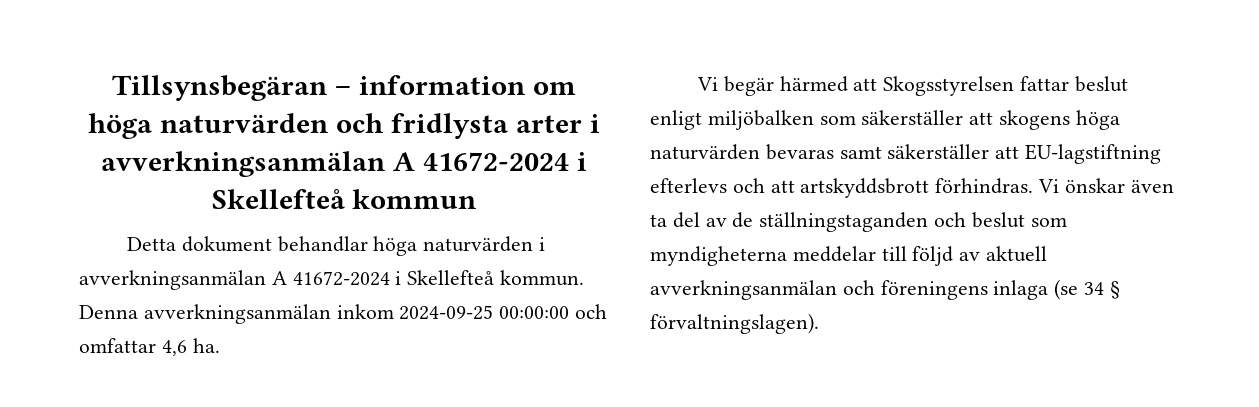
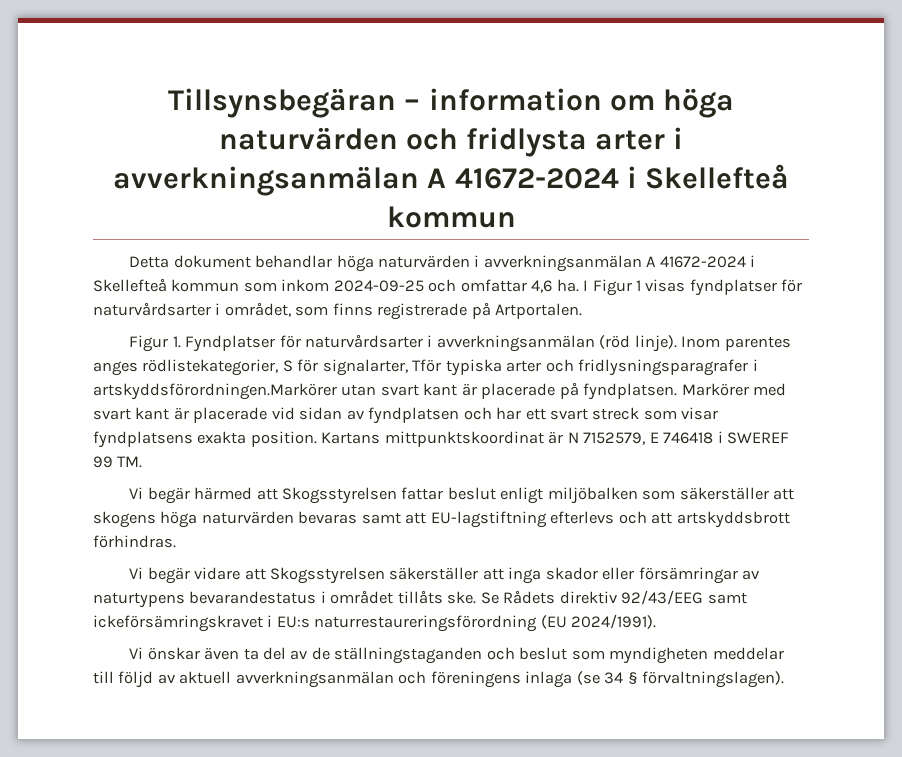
[500,270,585,286] [79,304,331,324] kommun. Denna avverkningsanmälan -> [171,279,277,292] kommun som
[499,306,570,319] 00:00:00 -> (424, 286) none
(220, 345) none -> [583,279,803,296] [93,302,583,320] [129,334,791,352] [93,359,758,376] [93,382,787,400] [93,407,719,424] [93,431,790,448] [93,456,143,468] I Figur 1 visas fyndplatser för naturvårdsarter i området, som finns registrerade på Artportalen. // Figur 1. Fyndplatser för naturvårdsarter i avverkningsanmälan (röd linje). Inom parentes anges rödlistekategorier, S för signalarter, Tför typiska arter och fridlysningsparagrafer i artskyddsförordningen.Markörer utan svart kant är placerade på fyndplatsen. Markörer med svart kant är placerade vid sidan av fyndplatsen och har ett svart streck som visar fyndplatsens exakta position. Kartans mittpunktskoordinat är N 7152579, E 746418 i SWEREF 99 TM.
[887,144,990,159] säkerställer -> (401, 518) none
(1034, 186) none -> [129,567,760,584] [93,590,747,608] [93,614,657,632] // Vi begär vidare att Skogsstyrelsen säkerställer att inga skador eller försämringar av naturtypens bevarandestatus i området tillåts ske. Se Rådets direktiv 92/43/EEG samt ickeförsämringskravet i EU:s naturrestaureringsförordning (EU 2024/1991). //
[650,246,787,266] myndigheterna -> [609,647,709,664] myndigheten

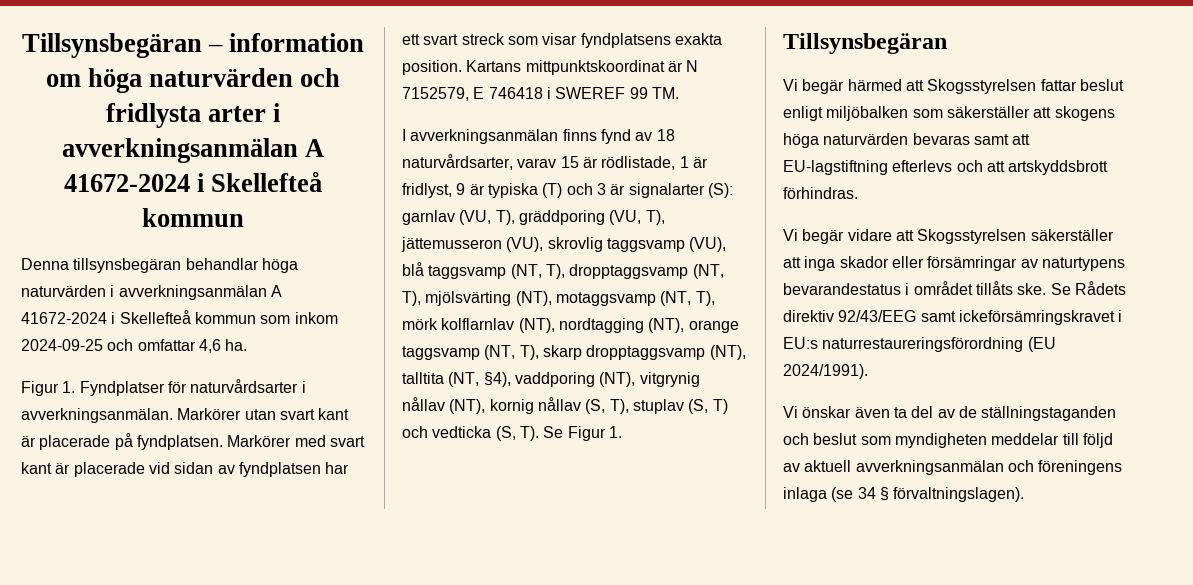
[129,255,251,268] Detta dokument -> [21,258,182,273] Denna tillsynsbegäran
[583,279,803,296] [93,302,583,320] I Figur 1 visas fyndplatser för naturvårdsarter i området, som finns registrerade på Artportalen. -> (248, 345) none
[436,335,791,352] [93,359,758,376] [93,383,337,400] avverkningsanmälan (röd linje). Inom parentes anges rödlistekategorier, S för signalarter, Tför typiska arter och fridlysningsparagrafer i artskyddsförordningen.Markörer -> [21,408,242,423] avverkningsanmälan. Markörer
[463,407,492,420] och -> (321, 469) none
(143, 462) none -> [402,129,675,144] [402,154,708,170] [402,183,733,198] [402,210,665,225] [401,237,727,252] [402,262,724,279] [402,291,715,306] [402,318,739,333] [402,345,746,360] [402,372,700,387] [402,397,728,414] [402,426,622,441] [783,33,947,54] // I avverkningsanmälan finns fynd av 18 naturvårdsarter, varav 15 är rödlistade, 1 är fridlyst, 9 är typiska (T) och 3 är signalarter (S): garnlav (VU, T), gräddporing (VU, T), jättemusseron (VU), skrovlig taggsvamp (VU), blå taggsvamp (NT, T), dropptaggsvamp (NT, T), mjölsvärting (NT), motaggsvamp (NT, T), mörk kolflarnlav (NT), nordtagging (NT), orange taggsvamp (NT, T), skarp dropptaggsvamp (NT), talltita (NT, §4), vaddporing (NT), vitgrynig nållav (NT), kornig nållav (S, T), stuplav (S, T) och vedticka (S, T). Se Figur 1. // Tillsynsbegäran

